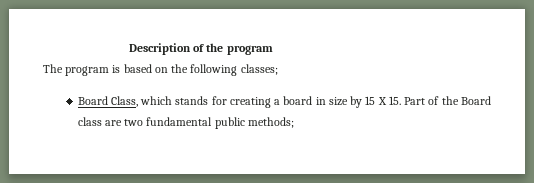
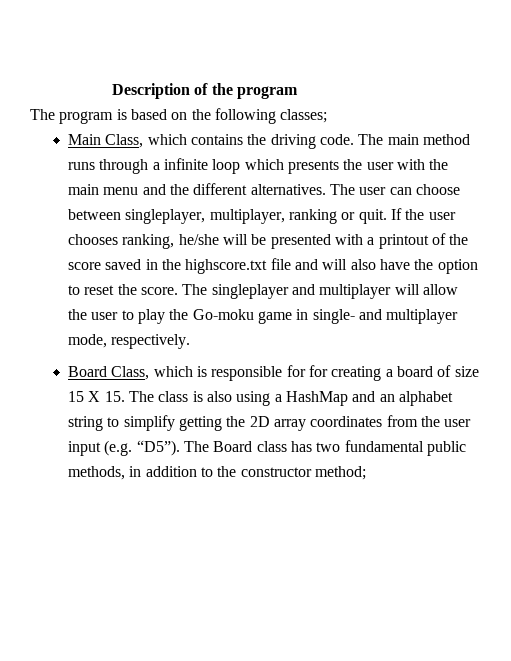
(278, 69) none -> [68,134,471,149] [68,158,449,174] [68,183,461,195] [68,208,456,224] [68,233,469,249] [68,258,478,274] [68,284,459,299] [68,309,459,324] [68,334,191,349] // Main Class, which contains the driving code. The main method runs through a infinite loop which presents the user with the main menu and the different alternatives. The user can choose between singleplayer, multiplayer, ranking or quit. If the user chooses ranking, he/she will be presented with a printout of the score saved in the highscore.txt file and will also have the option to reset the score. The singleplayer and multiplayer will allow the user to play the Go-moku game in single- and multiplayer mode, respectively.
[175,96,209,105] stands -> [197,365,306,381] is responsible for
[315,96,459,108] in size by 15 X 15. Part of the -> [437,365,479,377] [68,391,453,406] [68,415,472,431] [68,440,210,456] of size 15 X 15. The class is also using a HashMap and an alphabet string to simplify getting the 2D array coordinates from the user input (e.g. “D5”). The
[104,120,122,126] are -> [291,441,313,452] has
[247,117,294,128] methods; -> [68,466,367,480] methods, in addition to the constructor method;

